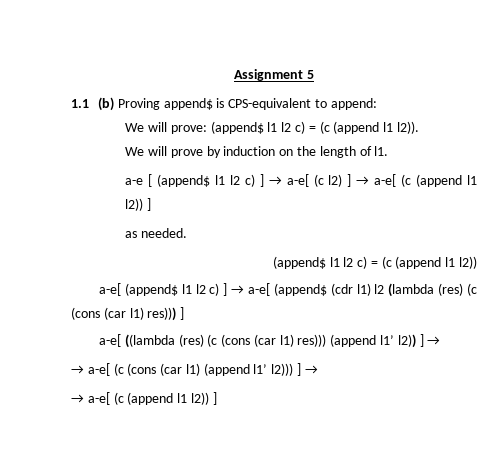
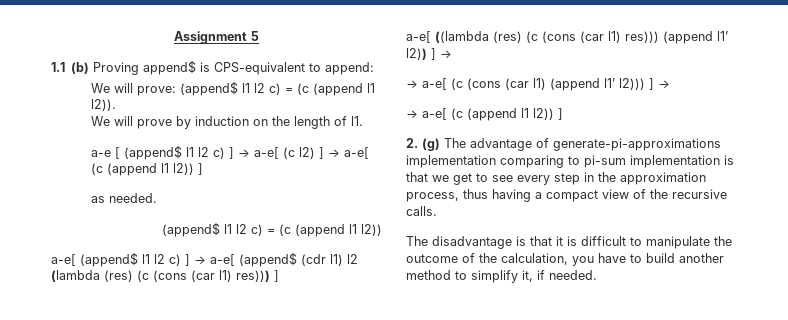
(217, 398) none -> [406,138,721,151] [406,155,734,168] [406,172,706,185] [406,189,727,202] [406,206,437,216] [406,236,732,249] [406,253,724,266] [406,270,597,283] // 2. (g) The advantage of generate-pi-approximations implementation comparing to pi-sum implementation is that we get to see every step in the approximation process, thus having a compact view of the recursive calls. // The disadvantage is that it is difficult to manipulate the outcome of the calculation, you have to build another method to simplify it, if needed.

